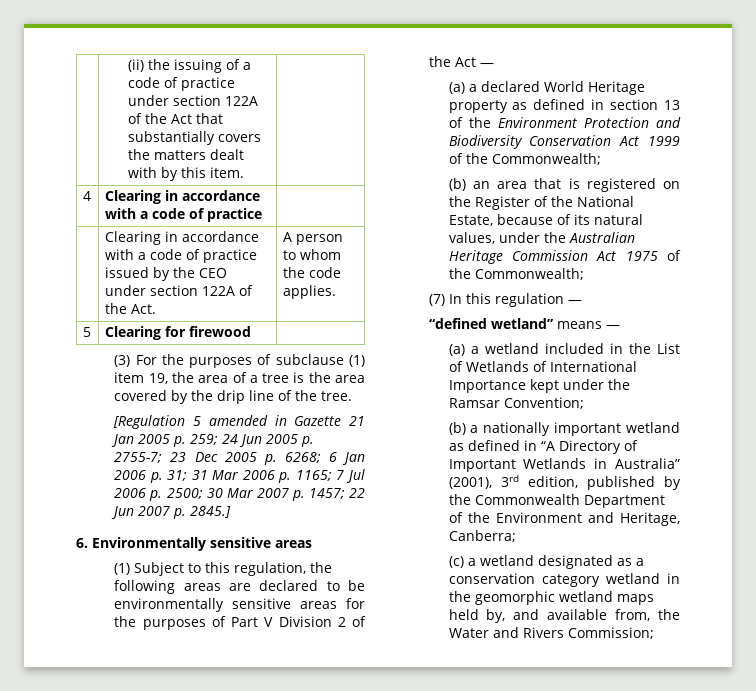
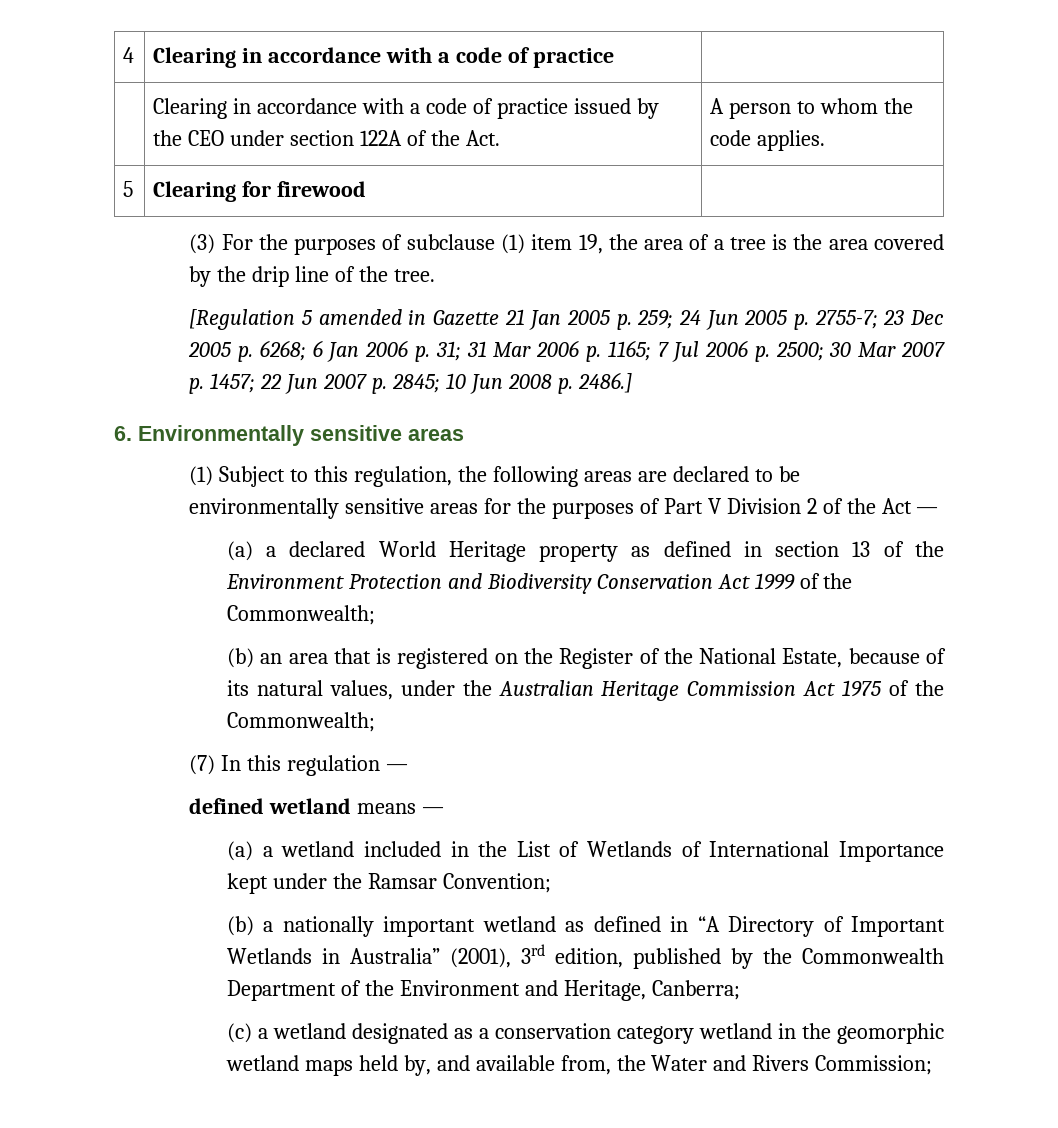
[127,59,251,73] [127,77,235,91] [127,95,258,106] [127,113,223,124] [127,131,261,145] [127,149,244,160] [127,167,244,181] | (ii) the issuing of a code of practice under section 122A of the Act that substantially covers the matters dealt with by this item. | // -> (123, 55) none
[190,506,232,518] 2845.] -> [391,372,632,394] 2845; 10 Jun 2008 p. 2486.]
[429,318,555,329] “defined wetland” -> [189,798,352,814] defined wetland

